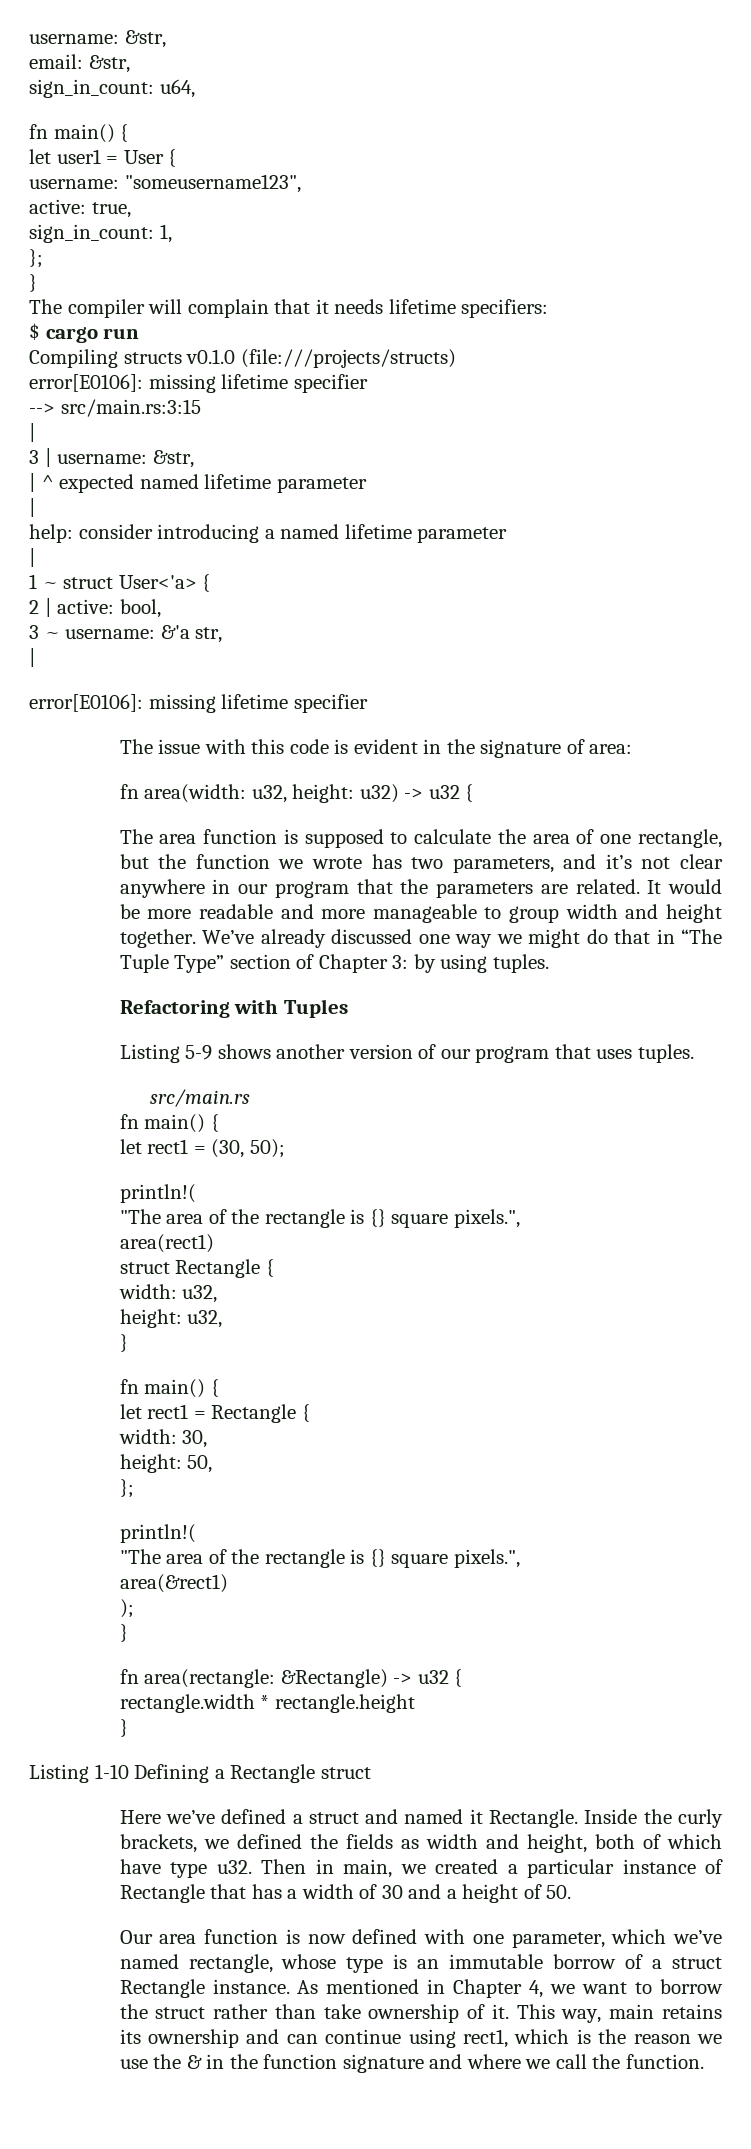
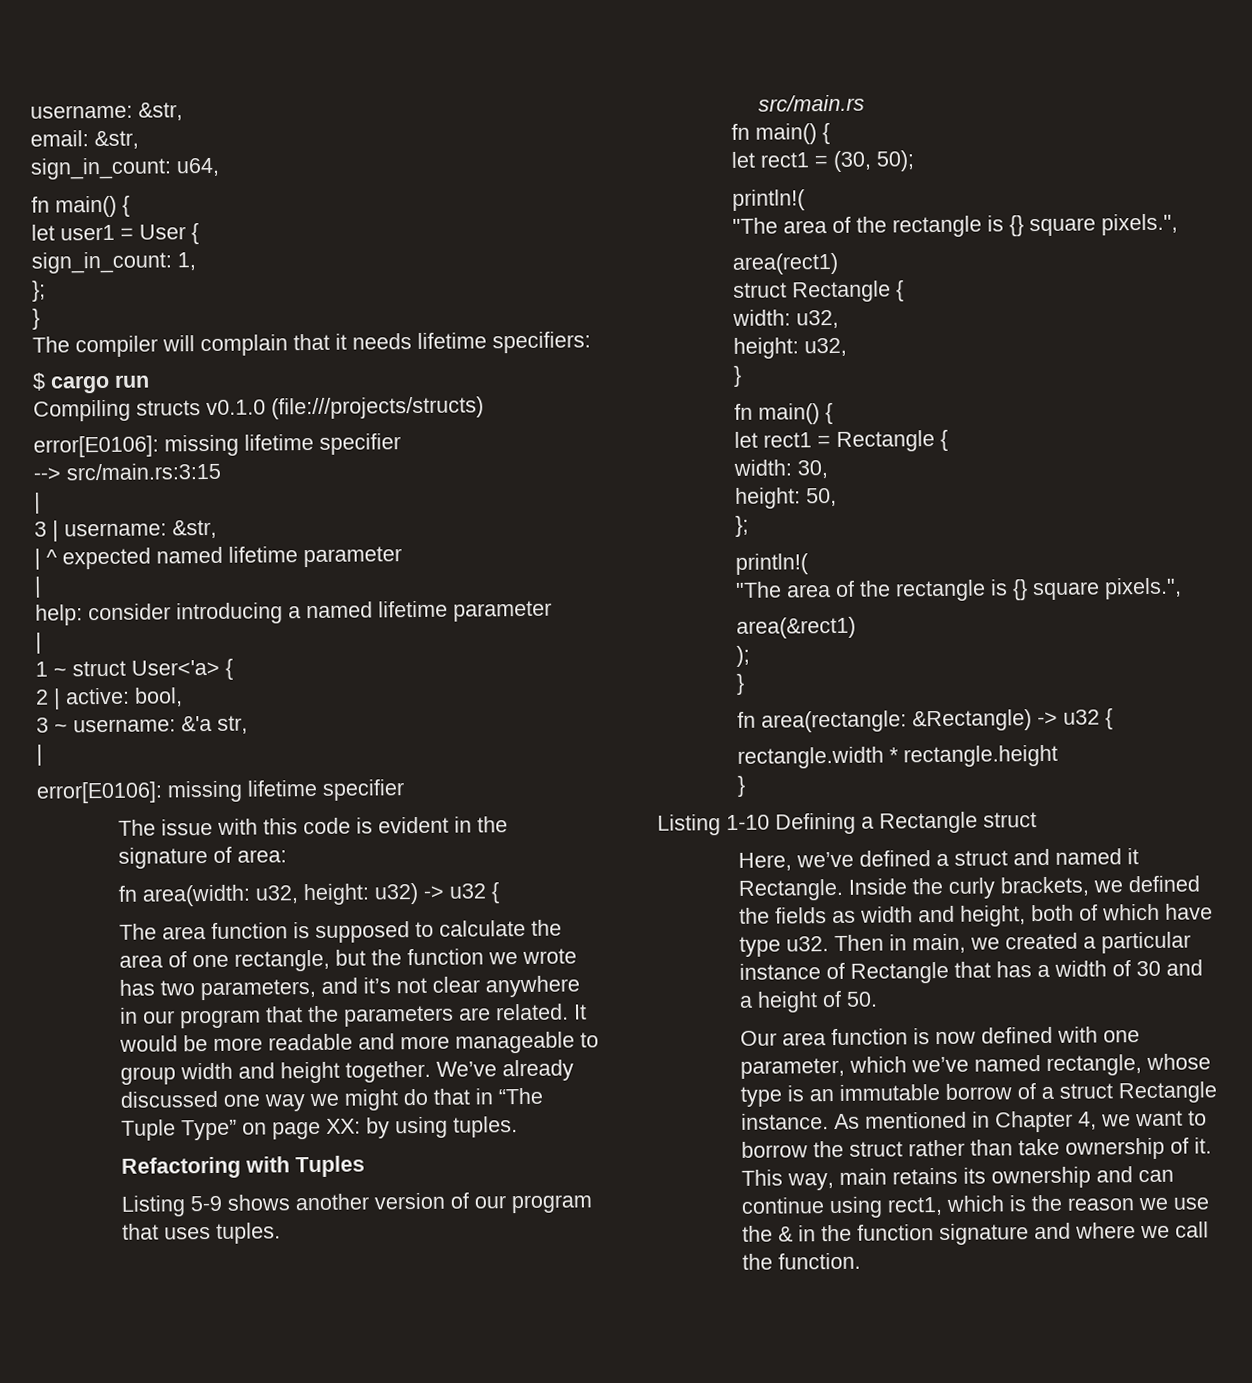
[29,174,301,193] [29,199,131,218] // username: "someusername123", // active: true, -> (199, 234) none
[229,954,409,973] section of Chapter 3: -> [241,1118,361,1140] on page XX:
[119,1810,161,1824] Here -> [737,852,792,871] Here,

